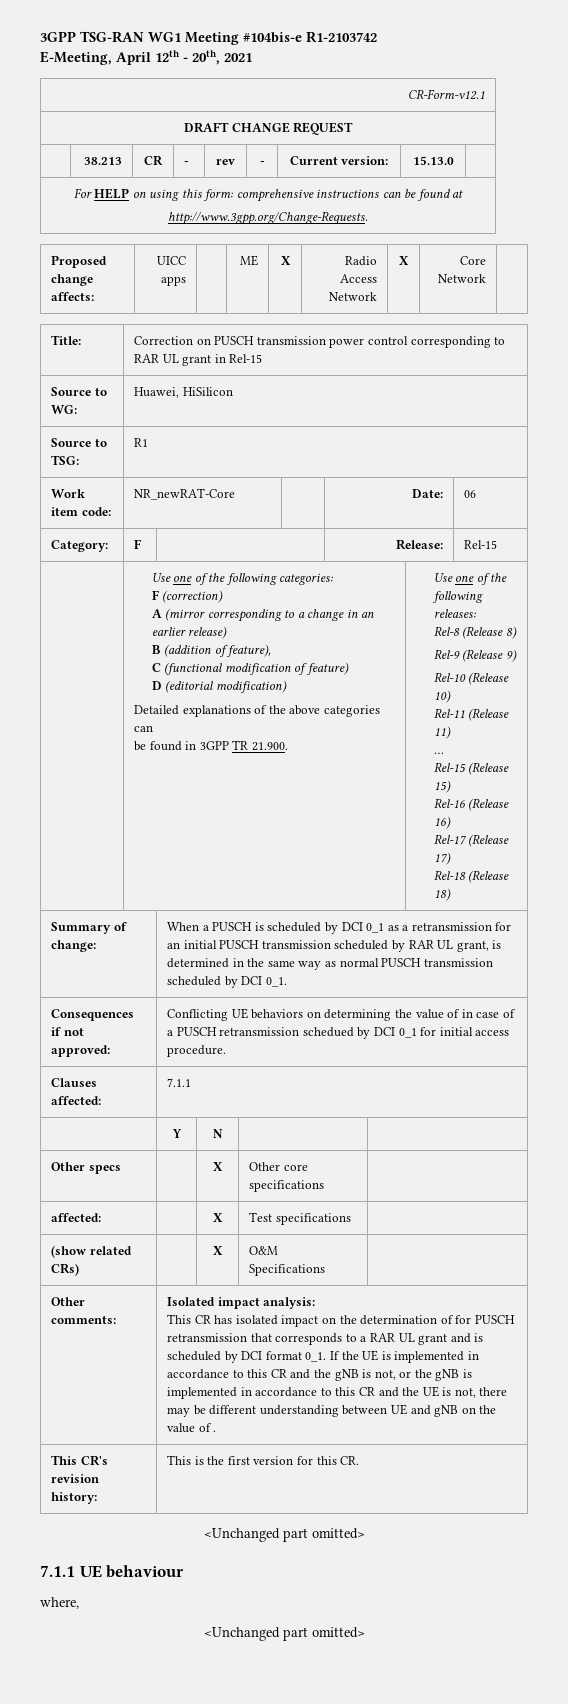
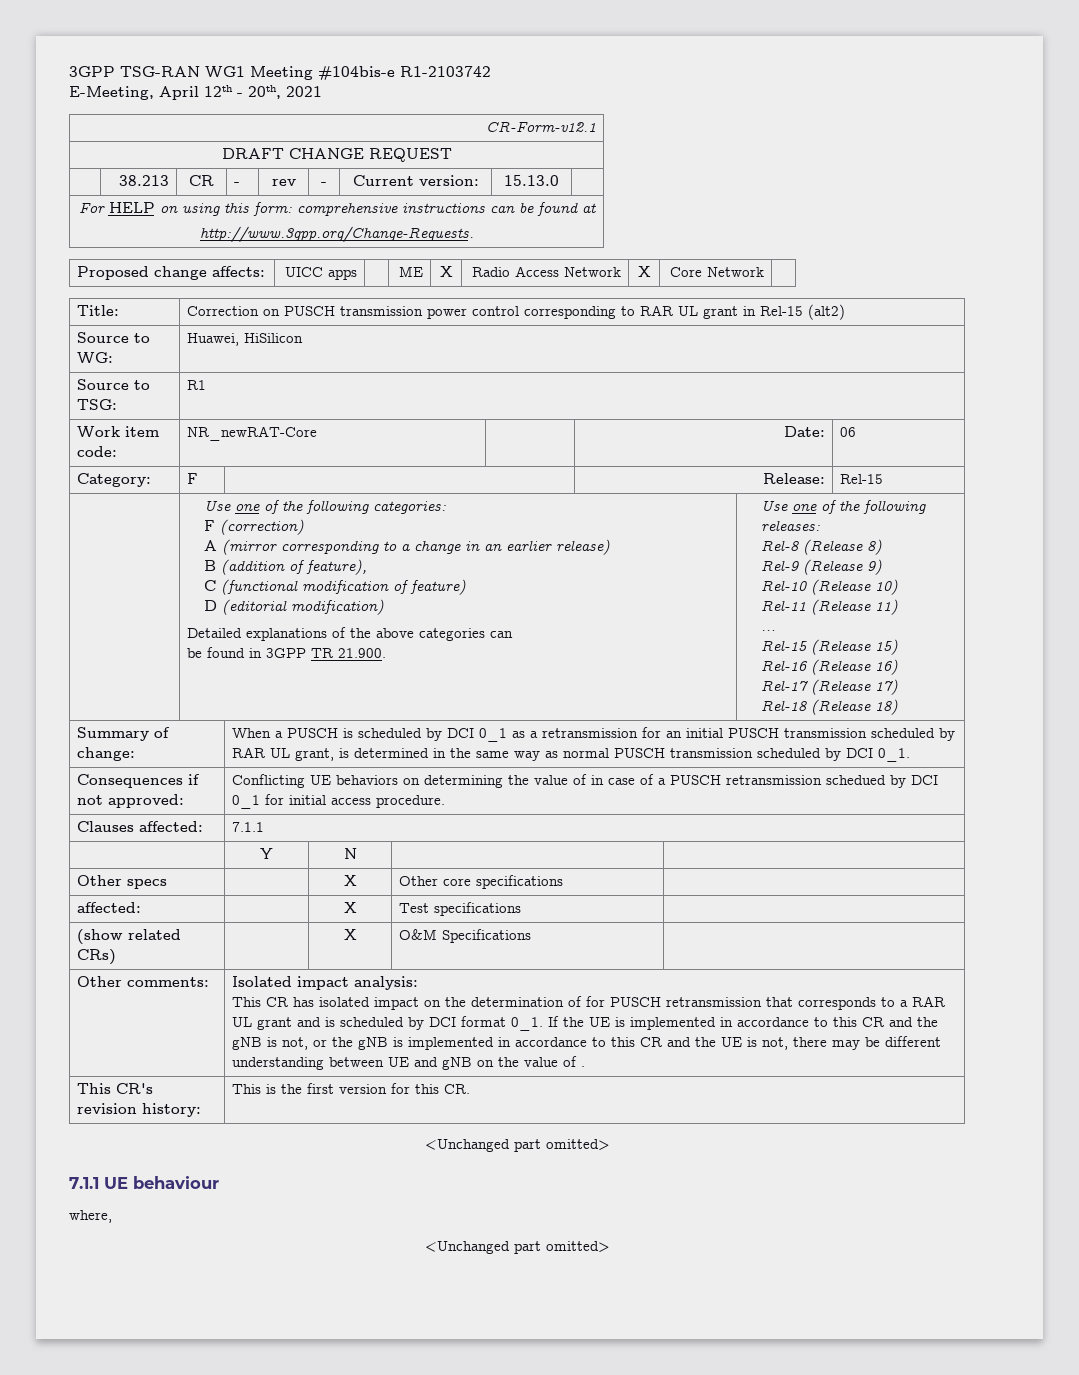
(263, 358) none -> [808,304,846,320] (alt2)

